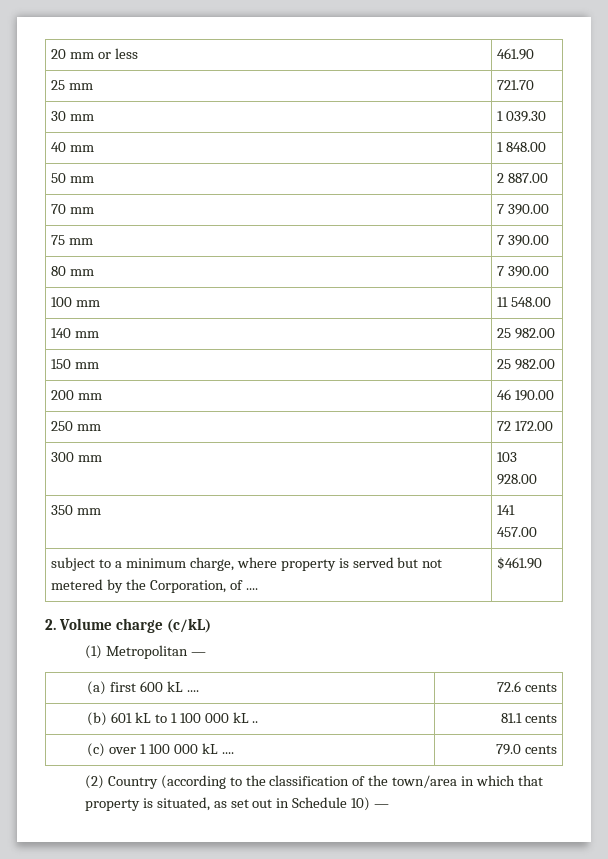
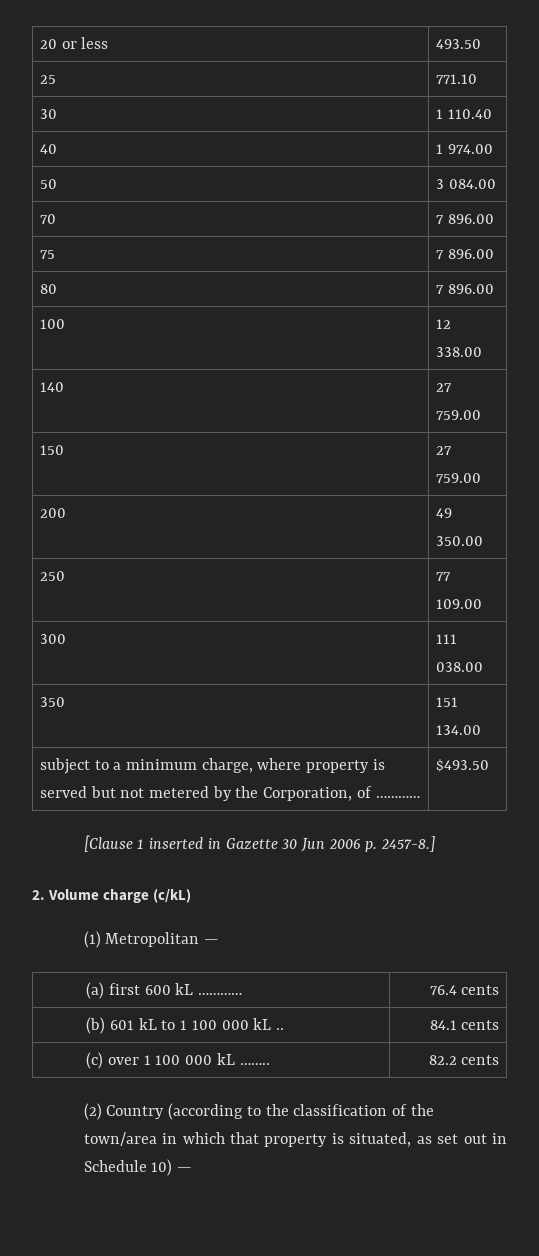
[70,52,95,59] mm -> (57, 44) none
[497,48,535,60] [51,80,94,90] [497,80,535,90] [51,111,95,121] [497,111,547,122] 461.90 // 25 mm | 721.70 // 30 mm | 1 039.30 -> [435,39,481,49] [39,75,56,84] [435,74,477,84] [39,109,57,119] [435,109,492,119] 493.50 // 25 | 771.10 // 30 | 1 110.40
[70,145,95,152] [497,142,547,152] mm | 1 848.00 -> [435,144,493,154] | 1 974.00
[70,176,95,183] [497,173,549,183] mm | 2 887.00 -> [435,179,496,189] | 3 084.00
[70,207,95,214] [497,204,550,215] mm | 7 390.00 -> [435,214,494,224] | 7 896.00
[69,238,94,245] [497,235,550,246] mm | 7 390.00 -> [435,249,494,259] | 7 896.00
[70,269,95,276] [497,266,550,277] [51,297,101,307] [497,297,552,307] [51,328,100,338] [497,328,556,339] [51,359,100,369] [497,359,556,370] [51,390,103,400] [497,389,555,401] [51,421,102,431] [497,421,554,431] [51,452,103,462] [497,452,518,462] [497,474,538,485] [51,505,102,515] [497,505,516,515] [497,527,538,537] mm | 7 390.00 // 100 mm | 11 548.00 // 140 mm | 25 982.00 // 150 mm | 25 982.00 // 200 mm | 46 190.00 // 250 mm | 72 172.00 // 300 mm | 103 928.00 // 350 mm | 141 457.00 -> [435,284,494,294] [39,319,65,329] [435,319,451,329] [435,347,482,357] [39,382,64,392] [435,383,452,392] [435,410,481,420] [39,445,64,455] [435,446,452,455] [435,473,481,483] [39,508,66,518] [435,508,452,518] [435,536,483,546] [39,571,65,581] [435,572,451,581] [435,599,482,609] [39,634,66,644] [435,634,457,644] [435,662,483,672] [39,697,65,707] [435,697,458,707] [435,725,481,735] | 7 896.00 // 100 | 12 338.00 // 140 | 27 759.00 // 150 | 27 759.00 // 200 | 49 350.00 // 250 | 77 109.00 // 300 | 111 038.00 // 350 | 151 134.00
[245,588,258,590] [497,557,543,570] .... | $461.90 -> [375,796,420,798] [435,759,489,772] [83,835,436,852] ………… | $493.50 // [Clause 1 inserted in Gazette 30 Jun 2006 p. 2457-8.]
[186,690,199,692] [496,681,521,692] .... | 72.6 -> [198,993,243,995] [429,985,457,995] ………… | 76.4
[500,713,522,723] 81.1 -> [429,1020,457,1030] 84.1
[221,752,234,754] [495,744,521,755] .... | 79.0 -> [239,1063,270,1065] [428,1055,457,1065] …….. | 82.2

